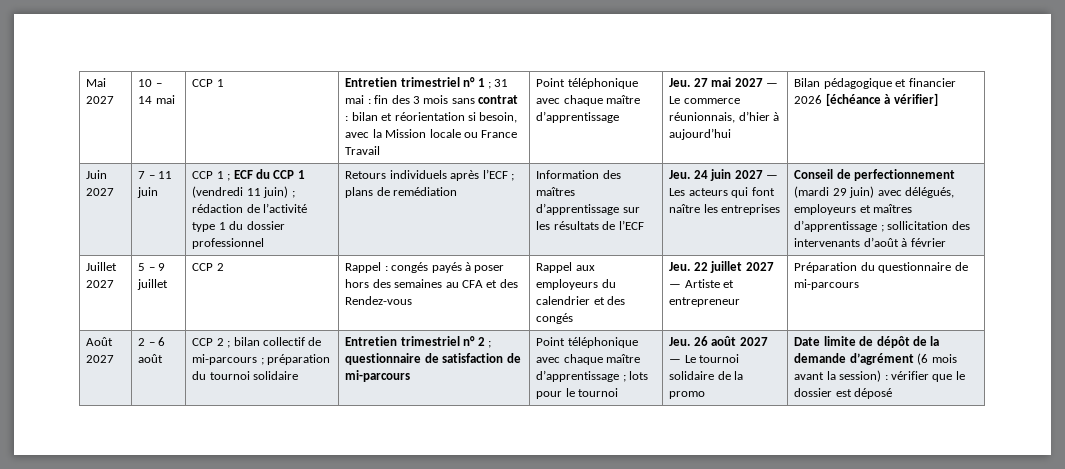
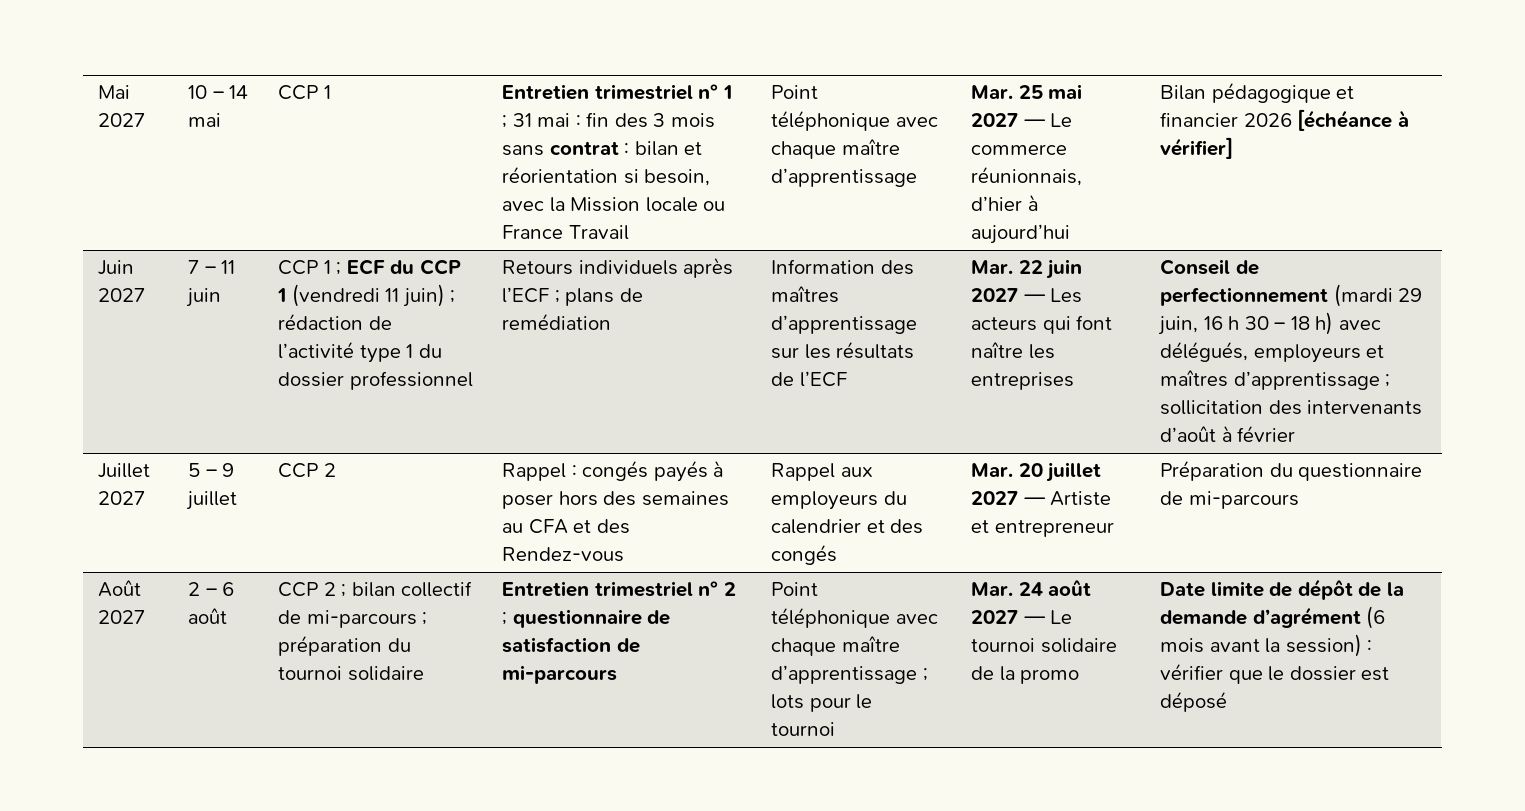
[669,78,708,87] Jeu. 27 -> [971,85,1043,99] Mar. 25
[669,170,708,179] Jeu. 24 -> [971,260,1043,274] Mar. 22
[849,186,875,198] juin) -> [1158,312,1334,335] juin, 16 h 30 – 18 h)
[669,262,708,271] Jeu. 22 -> [971,463,1043,477] Mar. 20
[669,336,708,346] Jeu. 26 -> [971,582,1043,596] Mar. 24

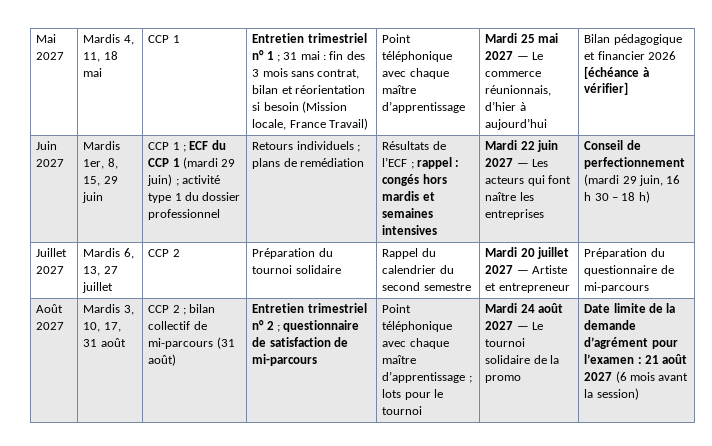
[188,85,249,99] 10 – 14 -> [83,34,134,45] [83,51,118,62] Mardis 4, 11, 18
[549,141,630,155] contrat : -> [317,69,360,79] contrat,
[644,169,711,186] [502,197,726,212] [502,225,629,240] besoin, avec la Mission locale ou France Travail -> [263,101,347,113] [252,118,368,130] besoin (Mission locale, France Travail)
[971,85,1014,99] Mar. -> [485,33,518,43] Mardi
[188,260,236,274] 7 – 11 -> [83,141,121,150] [83,158,118,169] [83,176,118,186] Mardis 1er, 8, 15, 29
[291,284,456,307] [278,313,392,330] [278,341,355,359] (vendredi 11 juin) ; rédaction de l’activité -> [182,157,236,169] [147,174,220,186] (mardi 29 juin) ; activité
[683,257,734,278] [502,287,550,303] après l’ECF -> (354, 145) none
[771,259,914,275] [771,286,840,303] [771,315,918,334] [771,341,915,359] [771,371,847,387] [971,260,1014,274] Information des maîtres d’apprentissage sur les résultats de l’ECF | Mar. -> [382,141,446,150] [382,157,460,169] [382,174,447,186] [382,191,435,201] [382,208,434,218] [382,225,438,235] [485,140,518,150] Résultats de l’ECF ; rappel : congés hors mardis et semaines intensives | Mardi
[1338,320,1381,330] [1160,341,1385,363] [1160,370,1391,390] [1160,400,1423,415] [1160,425,1296,442] [98,463,151,478] [98,491,146,505] [188,463,235,477] [186,491,238,510] [278,463,336,478] [502,460,724,482] [502,491,729,509] [502,519,630,534] [502,547,625,562] [771,463,873,481] [771,491,907,510] [771,519,924,534] [771,544,838,565] [971,463,1014,477] avec délégués, employeurs et maîtres d’apprentissage ; sollicitation des intervenants d’août à février // Juillet 2027 | 5 – 9 juillet | CCP 2 | Rappel : congés payés à poser hors des semaines au CFA et des Rendez-vous | Rappel aux employeurs du calendrier et des congés | Mar. -> [36,248,68,257] [36,266,65,274] [83,248,134,259] [83,266,118,276] [82,282,114,293] [148,249,180,257] [252,248,333,259] [252,265,341,274] [382,248,436,259] [382,265,454,274] [382,282,471,291] [485,247,518,257] // Juillet 2027 | Mardis 6, 13, 27 juillet | CCP 2 | Préparation du tournoi solidaire | Rappel du calendrier du second semestre | Mardi
[188,582,235,596] 2 – 6 -> [83,304,134,315] [83,322,121,332] [83,339,98,347] Mardis 3, 10, 17, 31
[422,612,428,625] [278,635,411,656] [278,666,424,681] ; préparation du tournoi solidaire -> [216,337,235,349] [148,354,177,366] (31 août)
[971,582,1014,596] Mar. -> [485,303,518,313] Mardi
[1297,579,1382,600] dépôt de -> (663, 308) none
(1361, 617) none -> [651,340,678,349] [584,354,688,364] [584,372,613,381] pour l’examen : 21 août 2027
[1367,640,1373,652] [1160,663,1390,684] [1160,691,1228,712] : vérifier que le dossier est déposé -> (639, 394) none

